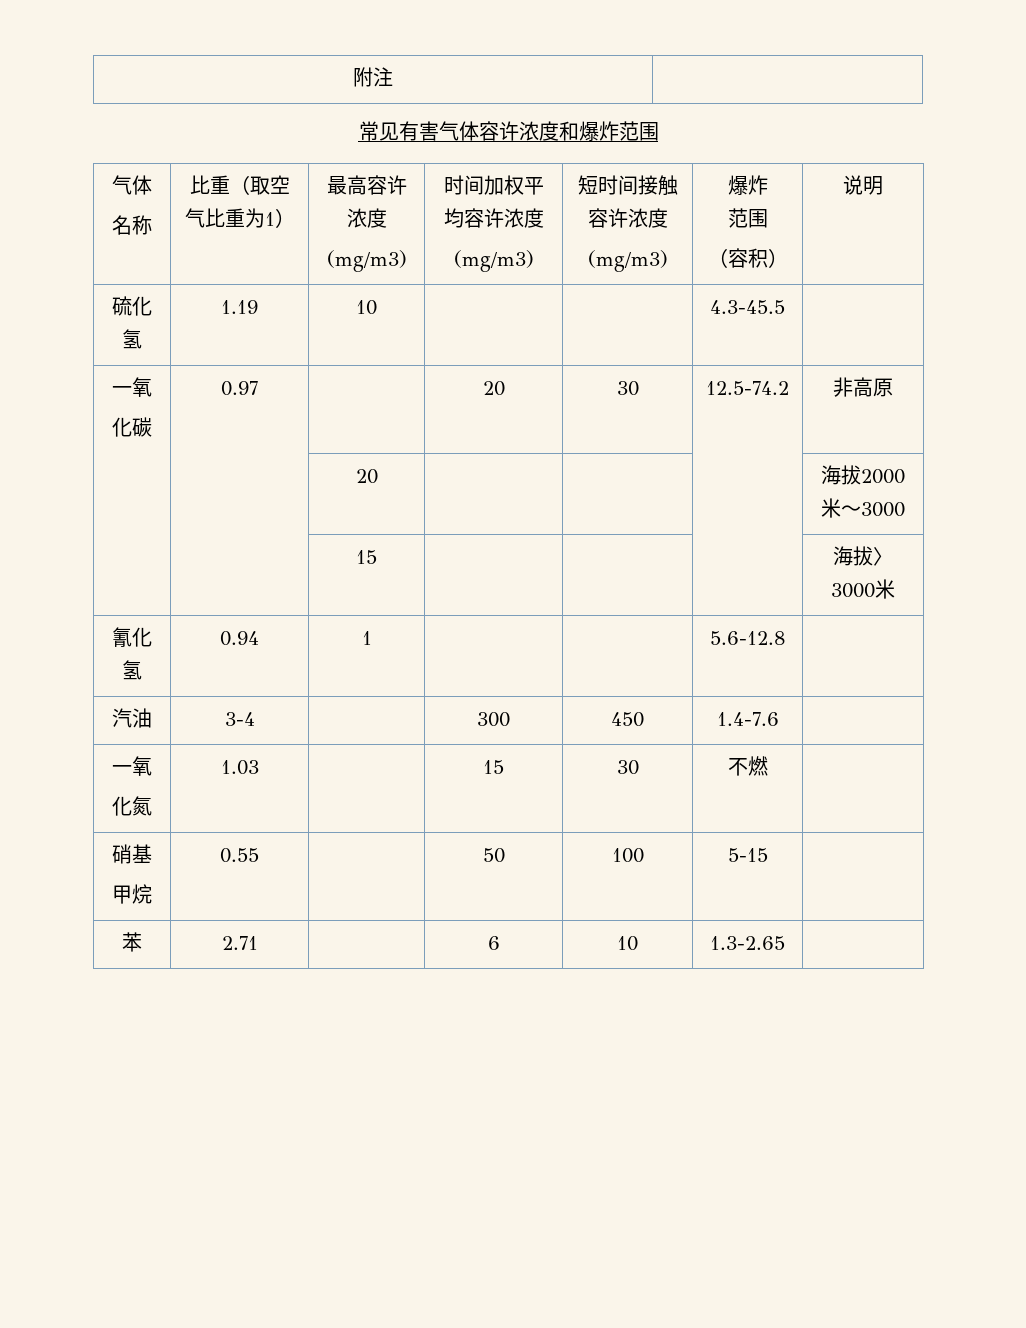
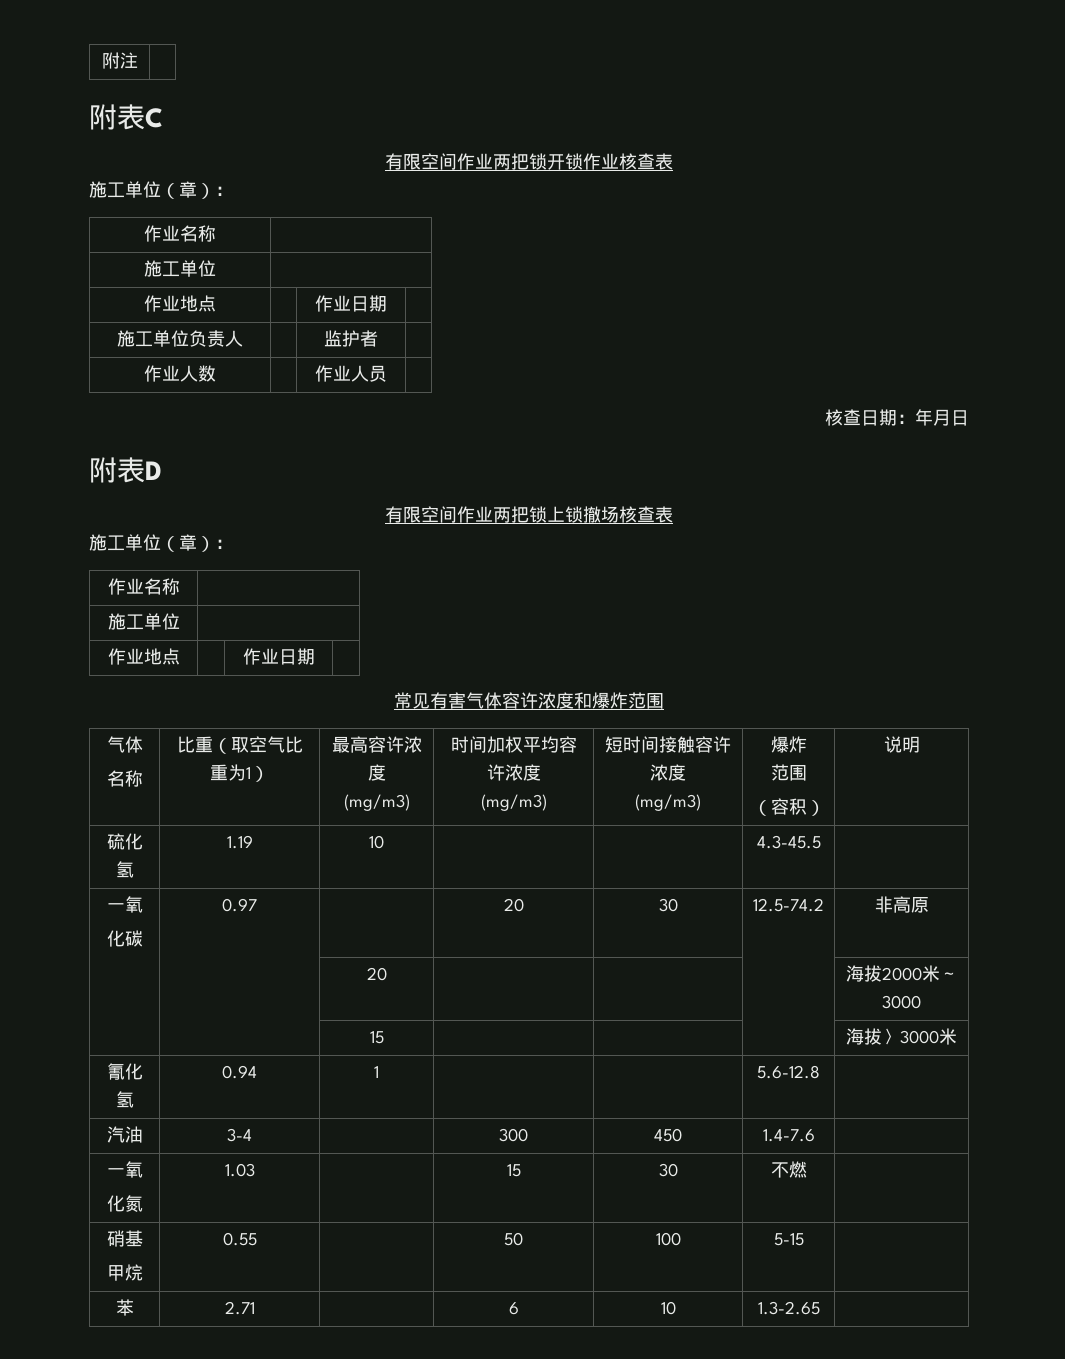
(393, 77) none -> [89,104,163,130] [385,153,673,170] [89,181,233,199] [144,225,216,242] [144,260,216,277] [144,295,216,312] [315,295,387,312] [117,330,243,347] [324,330,378,347] [144,365,216,382] [315,365,387,382] [825,409,969,426] [89,457,162,483] [385,506,673,523] [89,534,233,552] [107,578,180,595] [107,613,180,630] [107,648,180,665] [242,648,315,665] // 附表C // 有限空间作业两把锁开锁作业核查表 // 施工单位（章）： // 作业名称 | // 施工单位 | // 作业地点 | | 作业日期 | // 施工单位负责人 | | 监护者 | // 作业人数 | | 作业人员 | // 核查日期：年月日 // 附表D // 有限空间作业两把锁上锁撤场核查表 // 施工单位（章）： // 作业名称 | // 施工单位 | // 作业地点 | | 作业日期 |

